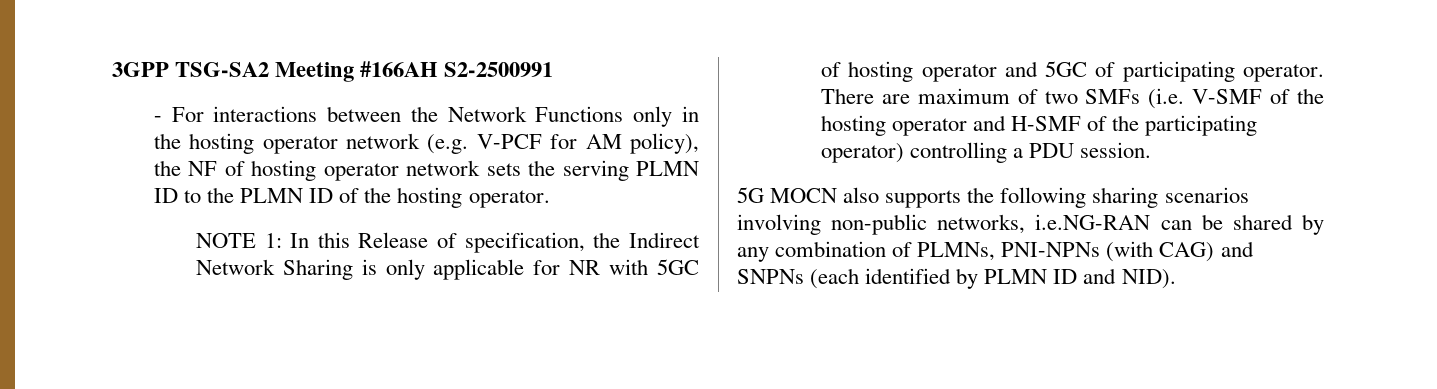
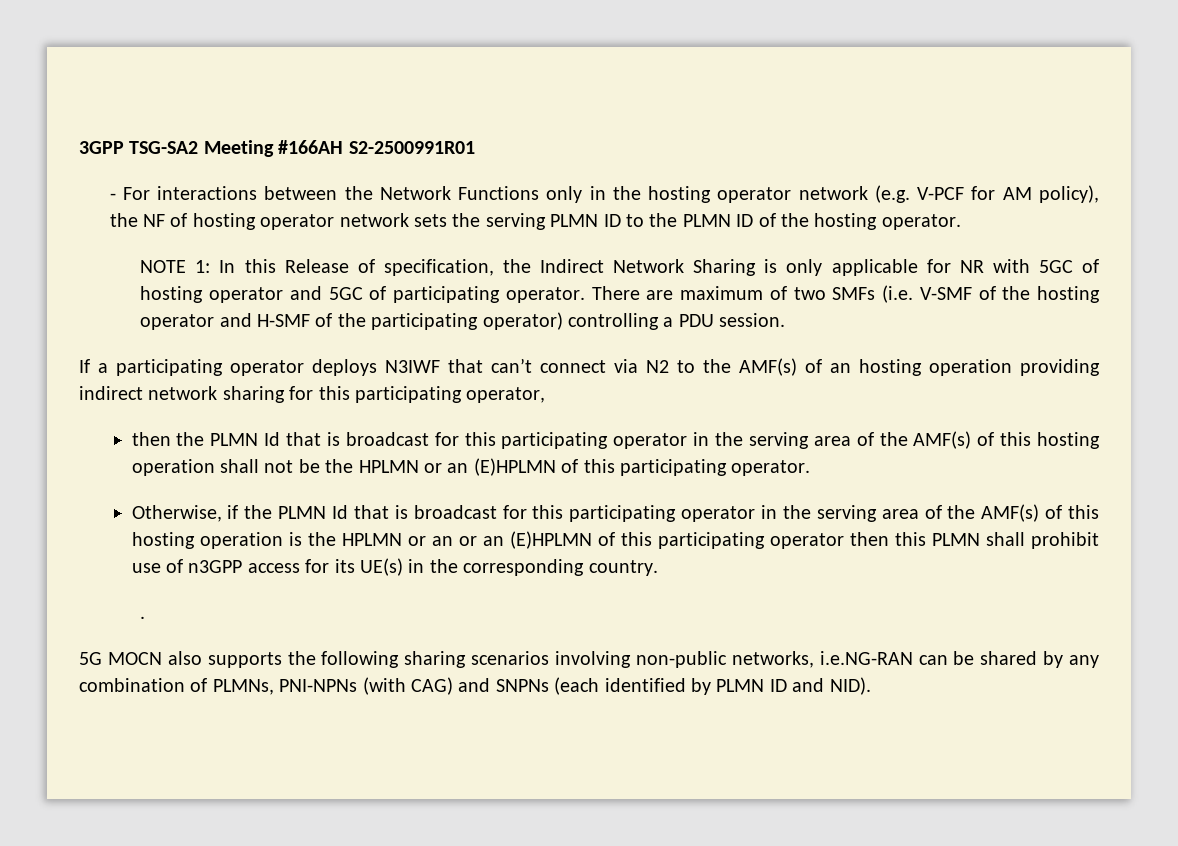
[444,62,554,77] S2-2500991 -> [348,141,475,154] S2-2500991R01
(1152, 150) none -> [79,358,1100,376] [79,386,546,403] [131,431,1101,449] [131,458,811,476] [131,504,1100,522] [131,531,1099,549] [131,558,658,576] [140,616,146,619] // If a participating operator deploys N3IWF that can’t connect via N2 to the AMF(s) of an hosting operation providing indirect network sharing for this participating operator, // then the PLMN Id that is broadcast for this participating operator in the serving area of the AMF(s) of this hosting operation shall not be the HPLMN or an (E)HPLMN of this participating operator. // Otherwise, if the PLMN Id that is broadcast for this participating operator in the serving area of the AMF(s) of this hosting operation is the HPLMN or an or an (E)HPLMN of this participating operator then this PLMN shall prohibit use of n3GPP access for its UE(s) in the corresponding country. // .

